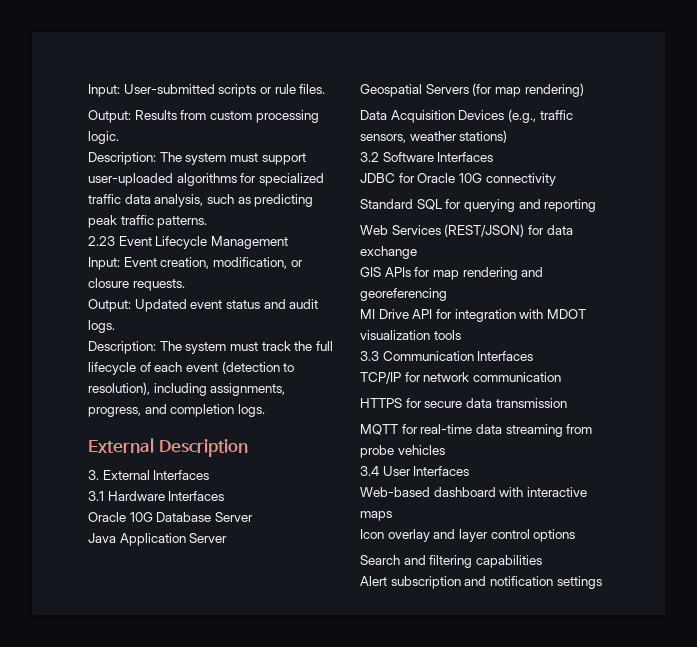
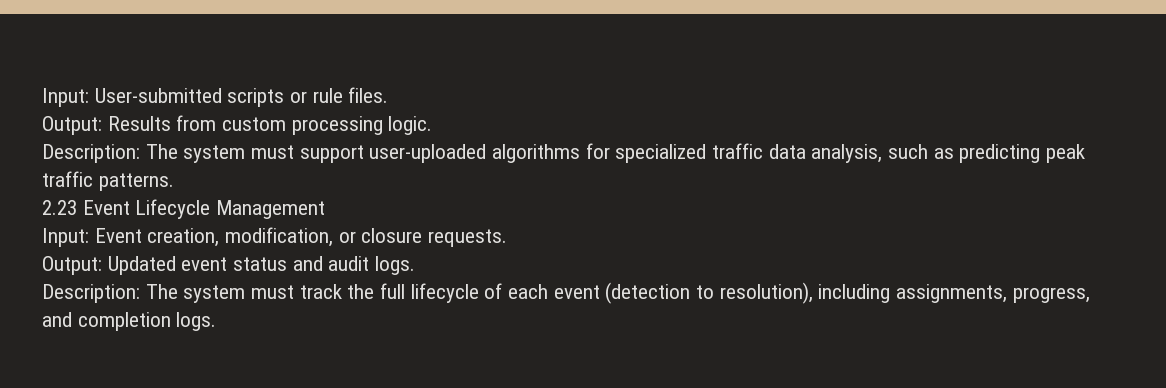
[88,438,248,457] [88,470,210,480] [88,491,225,501] [88,512,253,522] [88,533,228,546] [360,83,584,97] [360,109,573,123] [360,130,508,143] [360,152,494,162] [360,173,556,186] [360,199,597,212] [360,224,573,237] [360,246,417,259] [360,267,544,280] [360,288,447,301] [360,309,586,322] [360,330,461,340] [360,351,534,361] [360,372,561,384] [360,398,567,408] [360,424,593,437] [360,445,445,458] [360,466,470,476] [360,487,587,497] [360,511,392,521] [360,529,576,542] [360,555,542,568] [360,576,602,589] // External Description // 3. External Interfaces // 3.1 Hardware Interfaces // Oracle 10G Database Server // Java Application Server // Geospatial Servers (for map rendering) // Data Acquisition Devices (e.g., traffic sensors, weather stations) // 3.2 Software Interfaces // JDBC for Oracle 10G connectivity // Standard SQL for querying and reporting // Web Services (REST/JSON) for data exchange // GIS APIs for map rendering and georeferencing // MI Drive API for integration with MDOT visualization tools // 3.3 Communication Interfaces // TCP/IP for network communication // HTTPS for secure data transmission // MQTT for real-time data streaming from probe vehicles // 3.4 User Interfaces // Web-based dashboard with interactive maps // Icon overlay and layer control options // Search and filtering capabilities // Alert subscription and notification settings -> (217, 321) none

